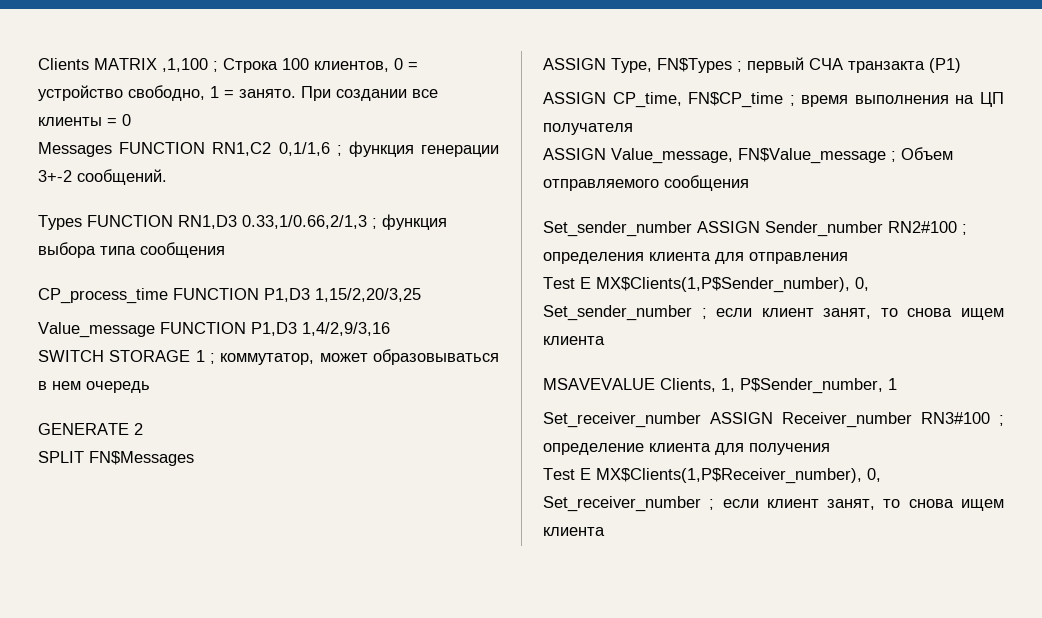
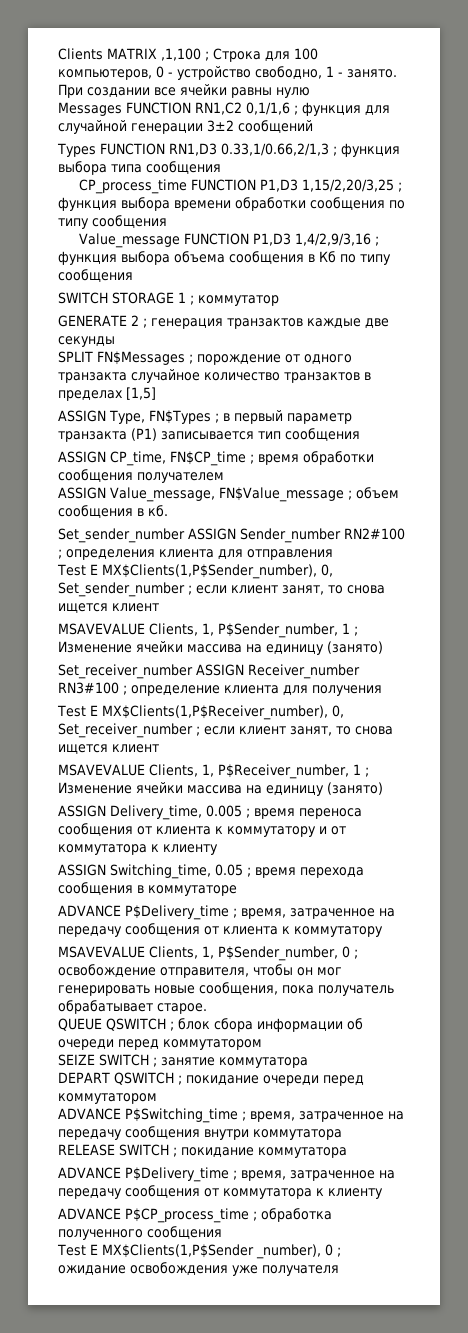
[282,58,418,72] 100 клиентов, 0 = -> [264,48,318,61] [58,66,173,80] для 100 компьютеров, 0 -
[224,90,234,98] = -> [338,72,343,77] -
[38,114,131,126] клиенты = 0 -> [180,84,310,98] ячейки равны нулю
[421,145,500,157] [38,169,167,185] генерации 3+-2 сообщений. -> [365,105,390,115] [58,120,313,134] для случайной генерации 3±2 сообщений
[38,322,390,338] [38,349,499,365] [38,381,150,393] [38,423,143,435] [38,451,194,466] // Value_message FUNCTION P1,D3 1,4/2,9/3,16 // SWITCH STORAGE 1 ; коммутатор, может образовываться в нем очередь // GENERATE 2 // SPLIT FN$Messages -> [398,182,403,192] [58,197,405,211] [58,215,167,229] [79,233,380,248] [58,251,391,265] [58,269,133,282] [58,292,279,306] [58,315,389,329] [58,336,115,347] [58,351,352,365] [58,369,371,383] [58,387,156,401] ; функция выбора времени обработки сообщения по типу сообщения // Value_message FUNCTION P1,D3 1,4/2,9/3,16 ; функция выбора объема сообщения в Кб по типу сообщения // SWITCH STORAGE 1 ; коммутатор // GENERATE 2 ; генерация транзактов каждые две секунды // SPLIT FN$Messages ; порождение от одного транзакта случайное количество транзактов в пределах [1,5]
[747,57,843,73] первый СЧА -> [222,410,352,424] в первый параметр
(961, 65) none -> [161,428,360,441] записывается тип сообщения
[854,92,1004,107] [543,123,633,135] выполнения на ЦП получателя -> [303,451,374,465] [58,469,224,483] обработки сообщения получателем
[901,147,953,160] [543,175,749,191] Объем отправляемого сообщения -> [355,487,399,499] [58,505,168,518] объем сообщения в кб.
[961,308,1004,320] [543,336,605,345] ищем клиента -> [58,603,159,613] ищется клиент
(897, 384) none -> [354,626,358,636] [58,641,383,655] ; Изменение ячейки массива на единицу (занято)
[961,499,1004,511] [543,527,605,536] ищем клиента -> [58,744,159,754] [58,764,369,779] [58,782,383,796] [58,805,362,820] [58,823,346,837] [58,844,218,855] [58,864,364,879] [58,882,237,896] [58,905,395,920] [58,923,383,937] [58,946,358,961] [58,964,342,978] [58,982,394,996] [58,1000,207,1014] [58,1018,363,1032] [58,1039,262,1050] [58,1054,308,1068] [58,1072,364,1086] [58,1093,157,1104] [58,1108,404,1123] [58,1126,342,1140] [58,1144,347,1158] [58,1167,395,1182] [58,1185,383,1199] [58,1208,332,1223] [58,1226,222,1240] [57,1244,341,1259] [58,1262,339,1276] ищется клиент // MSAVEVALUE Clients, 1, P$Receiver_number, 1 ; Изменение ячейки массива на единицу (занято) // ASSIGN Delivery_time, 0.005 ; время переноса сообщения от клиента к коммутатору и от коммутатора к клиенту // ASSIGN Switching_time, 0.05 ; время перехода сообщения в коммутаторе // ADVANCE P$Delivery_time ; время, затраченное на передачу сообщения от клиента к коммутатору // MSAVEVALUE Clients, 1, P$Sender_number, 0 ; освобождение отправителя, чтобы он мог генерировать новые сообщения, пока получатель обрабатывает старое. // QUEUE QSWITCH ; блок сбора информации об очереди перед коммутатором // SEIZE SWITCH ; занятие коммутатора // DEPART QSWITCH ; покидание очереди перед коммутатором // ADVANCE P$Switching_time ; время, затраченное на передачу сообщения внутри коммутатора // RELEASE SWITCH ; покидание коммутатора // ADVANCE P$Delivery_time ; время, затраченное на передачу сообщения от коммутатора к клиенту // ADVANCE P$CP_process_time ; обработка полученного сообщения // Test E MX$Clients(1,P$Sender _number), 0 ; ожидание освобождения уже получателя

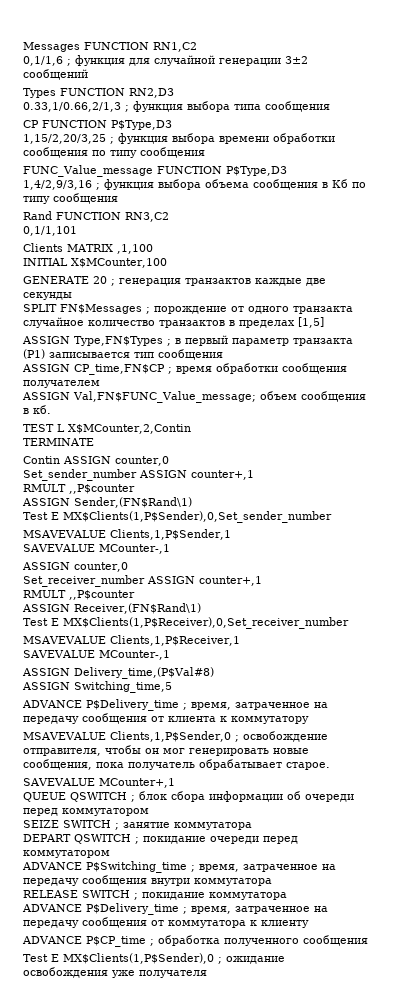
[58,48,318,62] [58,66,397,80] [58,84,310,98] Clients MATRIX ,1,100 ; Строка для 100 компьютеров, 0 - устройство свободно, 1 - занято. При создании все ячейки равны нулю // -> (23, 47) none
(242, 108) none -> (197, 47) //
[168,143,217,156] RN1,D3 -> [129,88,174,98] RN2,D3 //
[79,179,299,194] CP_process_time FUNCTION P1,D3 -> [23,120,172,130] CP FUNCTION P$Type,D3 //
[79,233,292,248] Value_message FUNCTION P1,D3 -> [23,165,287,177] FUNC_Value_message FUNCTION P$Type,D3 //
[58,292,279,306] SWITCH STORAGE 1 ; коммутатор -> [23,211,169,222] [23,226,77,236] [23,243,153,254] [23,258,167,268] Rand FUNCTION RN3,C2 // 0,1/1,101 // Clients MATRIX ,1,100 // INITIAL X$MCounter,100
[130,315,139,326] 2 -> [93,276,107,284] 20
[109,410,211,424] Type, FN$Types -> [74,336,163,346] Type,FN$Types
[110,451,246,466] CP_time, FN$CP_time -> [74,364,165,375] CP_time,FN$CP
[110,487,352,502] Value_message, FN$Value_message ; -> [73,391,256,403] Val,FN$FUNC_Value_message;
[58,528,405,543] [58,549,333,560] [57,564,333,579] [58,582,385,597] [58,603,159,613] [58,623,358,638] [58,641,383,655] [58,664,360,679] [58,682,382,696] [57,705,344,720] [58,723,393,738] [58,744,159,754] [58,764,369,779] [58,782,383,796] [58,805,362,820] [58,823,346,837] [58,844,218,855] [58,864,364,879] [58,882,237,896] Set_sender_number ASSIGN Sender_number RN2#100 ; определения клиента для отправления // Test E MX$Clients(1,P$Sender_number), 0, Set_sender_number ; если клиент занят, то снова ищется клиент // MSAVEVALUE Clients, 1, P$Sender_number, 1 ; Изменение ячейки массива на единицу (занято) // Set_receiver_number ASSIGN Receiver_number RN3#100 ; определение клиента для получения // Test E MX$Clients(1,P$Receiver_number), 0, Set_receiver_number ; если клиент занят, то снова ищется клиент // MSAVEVALUE Clients, 1, P$Receiver_number, 1 ; Изменение ячейки массива на единицу (занято) // ASSIGN Delivery_time, 0.005 ; время переноса сообщения от клиента к коммутатору и от коммутатора к клиенту // ASSIGN Switching_time, 0.05 ; время перехода сообщения в коммутаторе -> [23,424,191,434] [23,438,94,446] [23,456,169,466] [23,469,254,481] [23,484,135,494] [22,497,192,508] [23,511,332,523] [23,529,231,540] [23,544,170,554] [22,562,128,572] [23,575,262,587] [23,590,135,600] [22,603,201,614] [23,617,349,629] [23,635,240,646] [23,650,170,660] [22,667,214,679] [22,681,172,693] TEST L X$MCounter,2,Contin // TERMINATE // Contin ASSIGN counter,0 // Set_sender_number ASSIGN counter+,1 // RMULT ,,P$counter // ASSIGN Sender,(FN$Rand\1) // Test E MX$Clients(1,P$Sender),0,Set_sender_number // MSAVEVALUE Clients,1,P$Sender,1 // SAVEVALUE MCounter-,1 // ASSIGN counter,0 // Set_receiver_number ASSIGN counter+,1 // RMULT ,,P$counter // ASSIGN Receiver,(FN$Rand\1) // Test E MX$Clients(1,P$Receiver),0,Set_receiver_number // MSAVEVALUE Clients,1,P$Receiver,1 // SAVEVALUE MCounter-,1 // ASSIGN Delivery_time,(P$Val#8) // ASSIGN Switching_time,5
[149,946,350,961] Clients, 1, P$Sender_number, 0 -> [110,731,231,742] Clients,1,P$Sender,0
(207, 1008) none -> [23,778,175,788] // SAVEVALUE MCounter+,1
[125,1208,249,1223] P$CP_process_time -> [86,936,146,947] P$CP_time
[101,1244,333,1259] MX$Clients(1,P$Sender _number), 0 -> [63,953,214,964] MX$Clients(1,P$Sender),0

